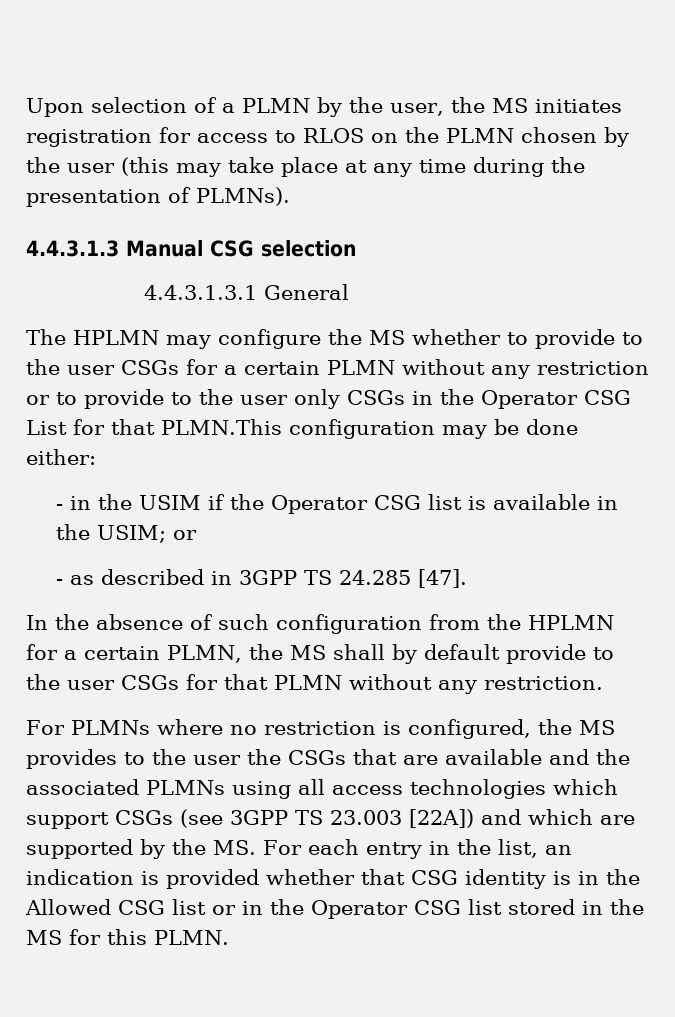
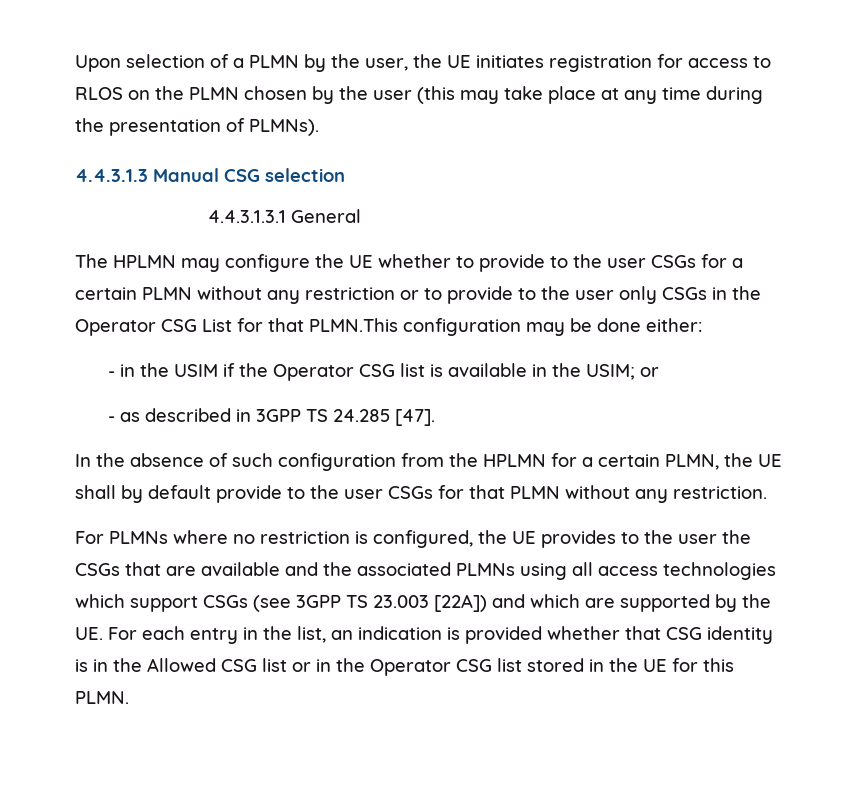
[491,98,528,113] MS -> [447,55,471,68] UE
[369,330,405,345] MS -> [349,255,373,268] UE
[289,645,326,660] MS -> [758,454,782,467] UE
[578,720,615,735] MS -> [512,531,536,544] UE
[213,840,256,855] MS. -> [75,627,103,640] UE.
[26,930,62,945] MS -> [643,659,667,672] UE

